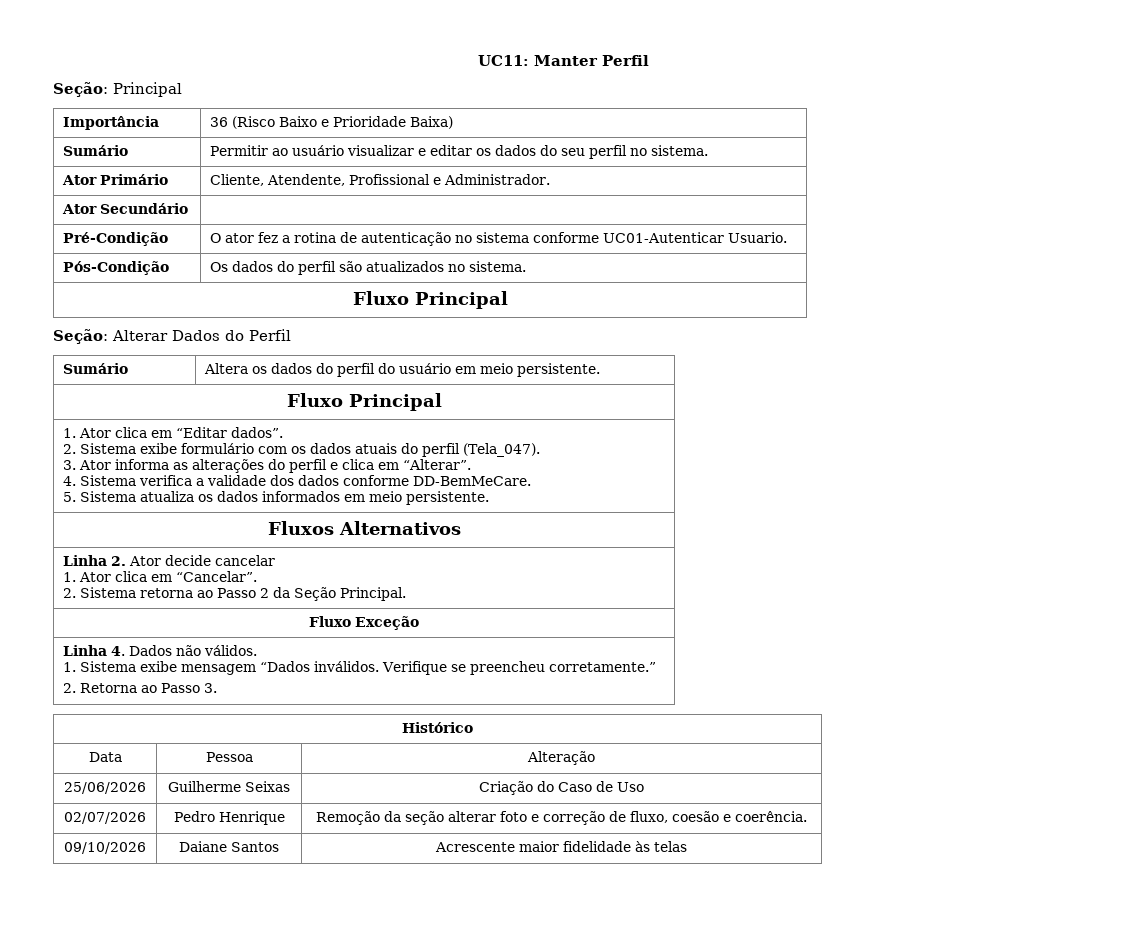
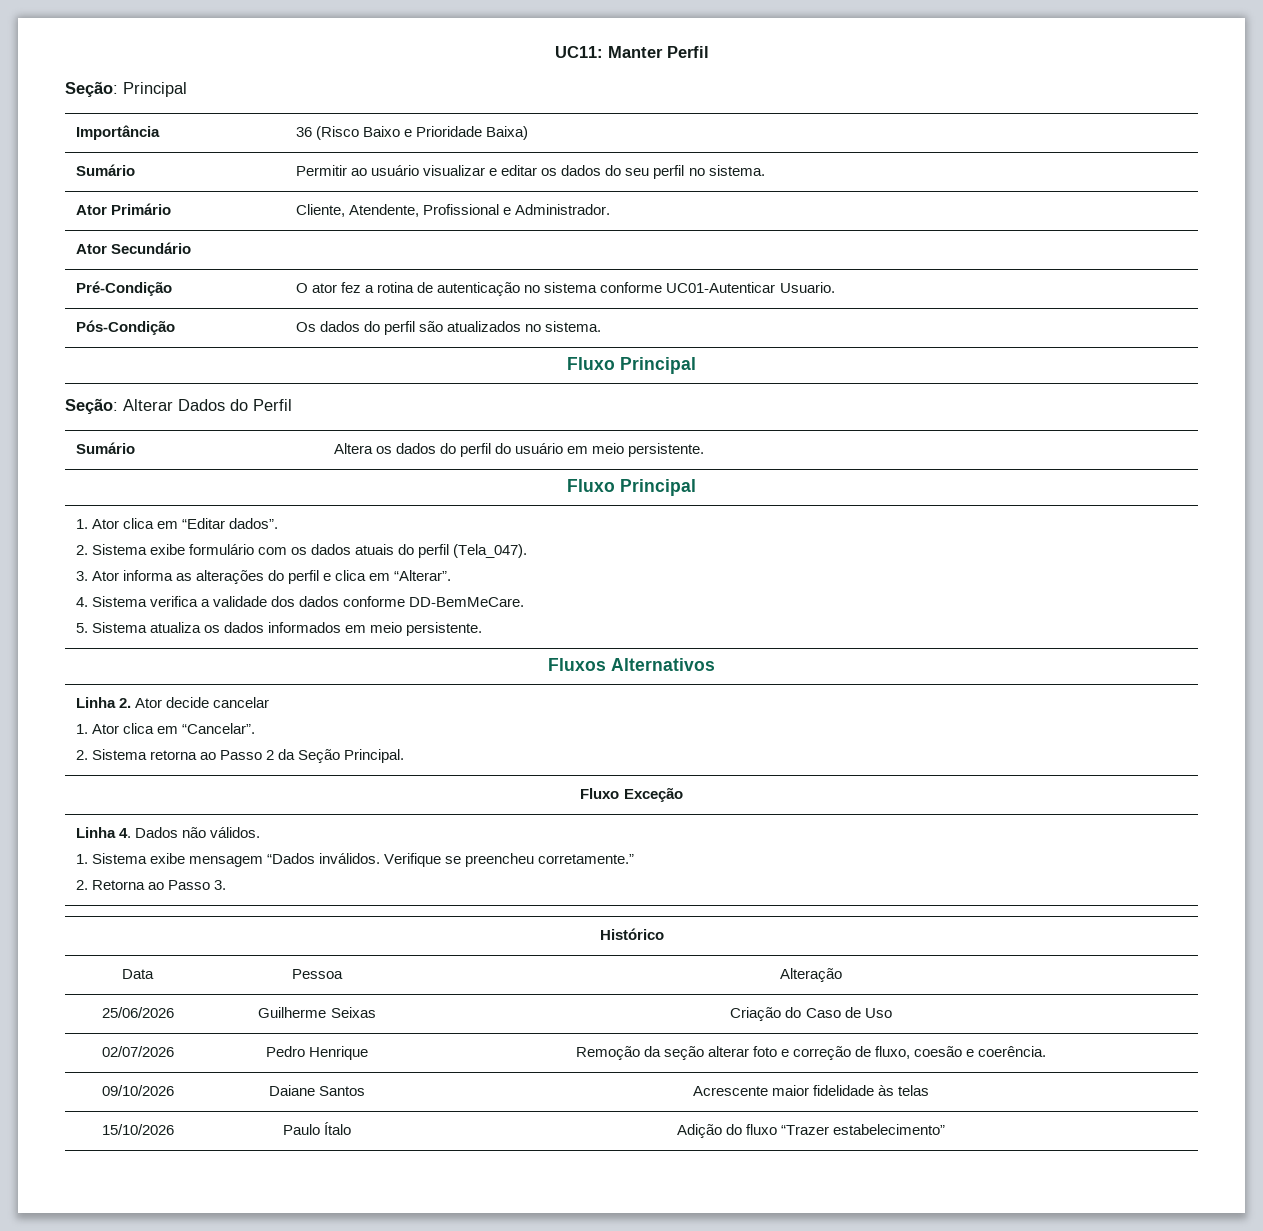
(687, 846) none -> [101,1124,174,1135] [282,1122,352,1135] [676,1124,946,1138] // 15/10/2026 | Paulo Ítalo | Adição do fluxo “Trazer estabelecimento”

